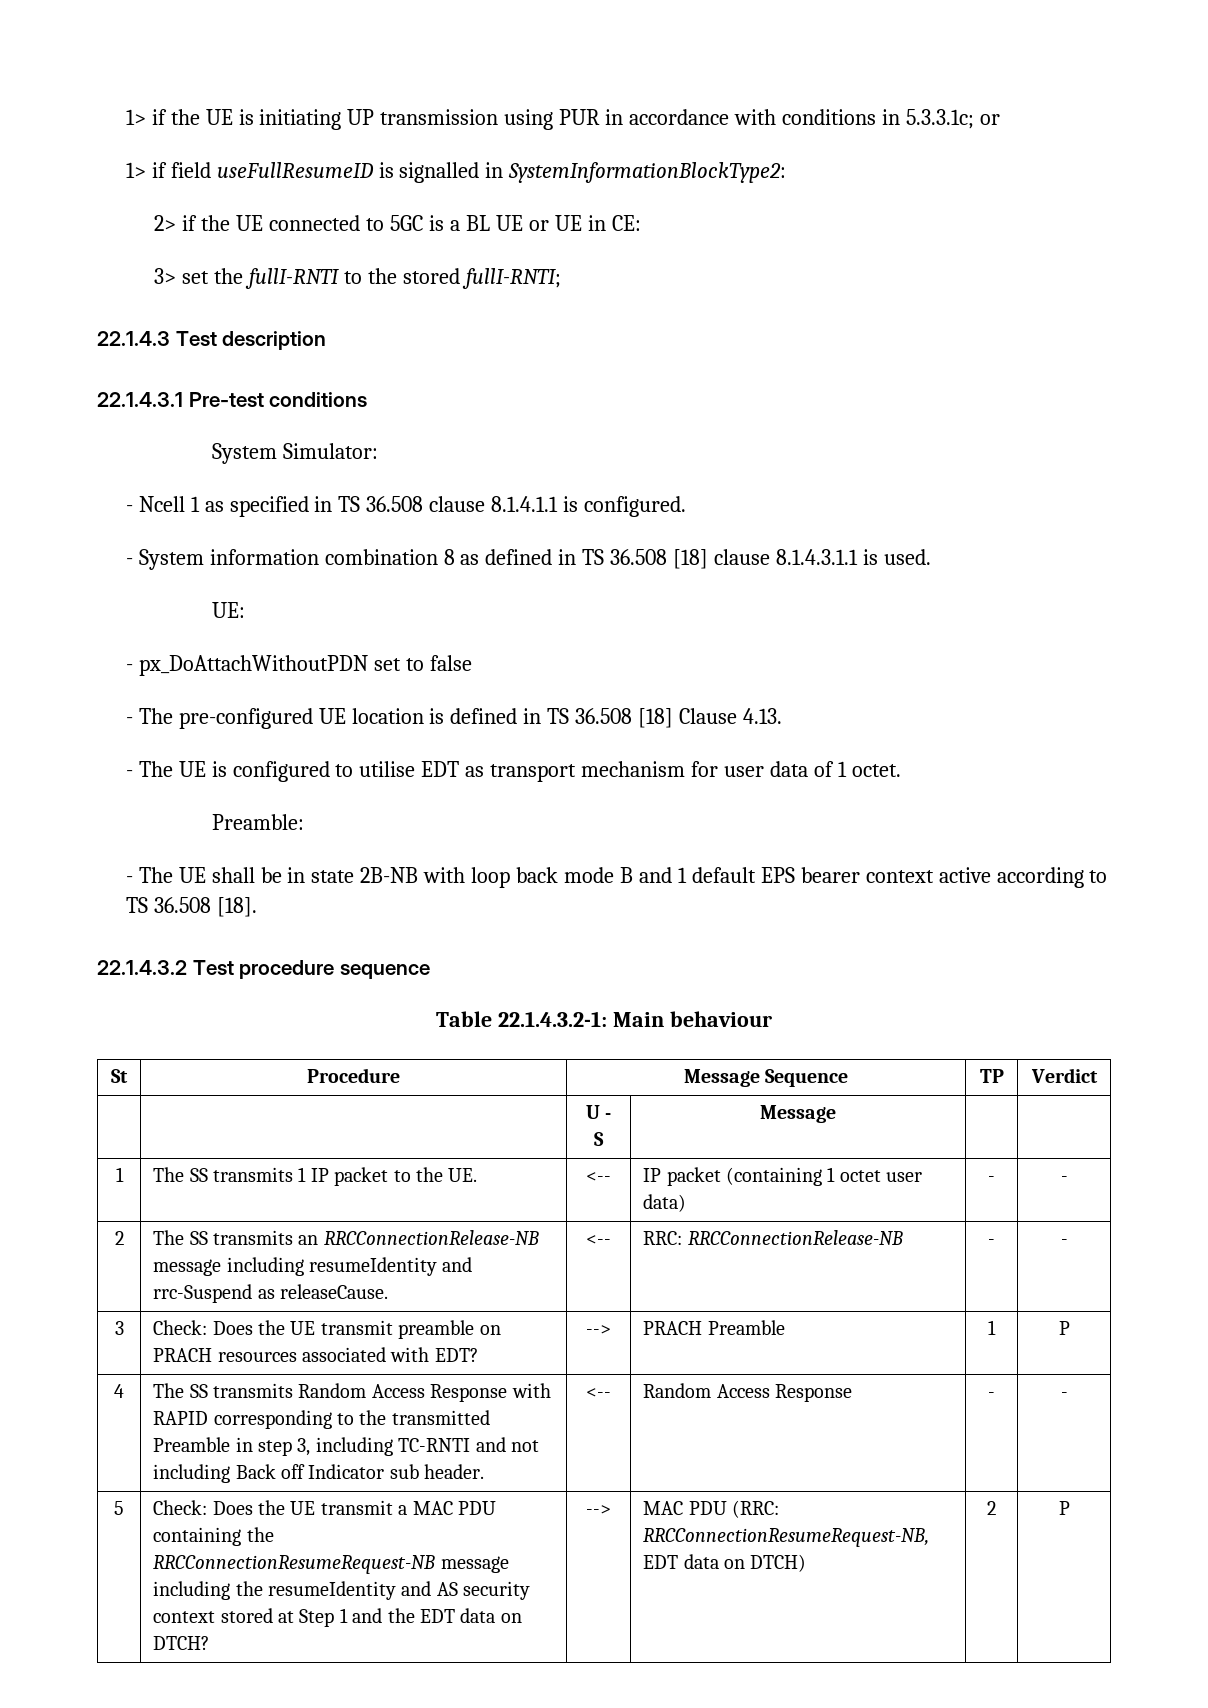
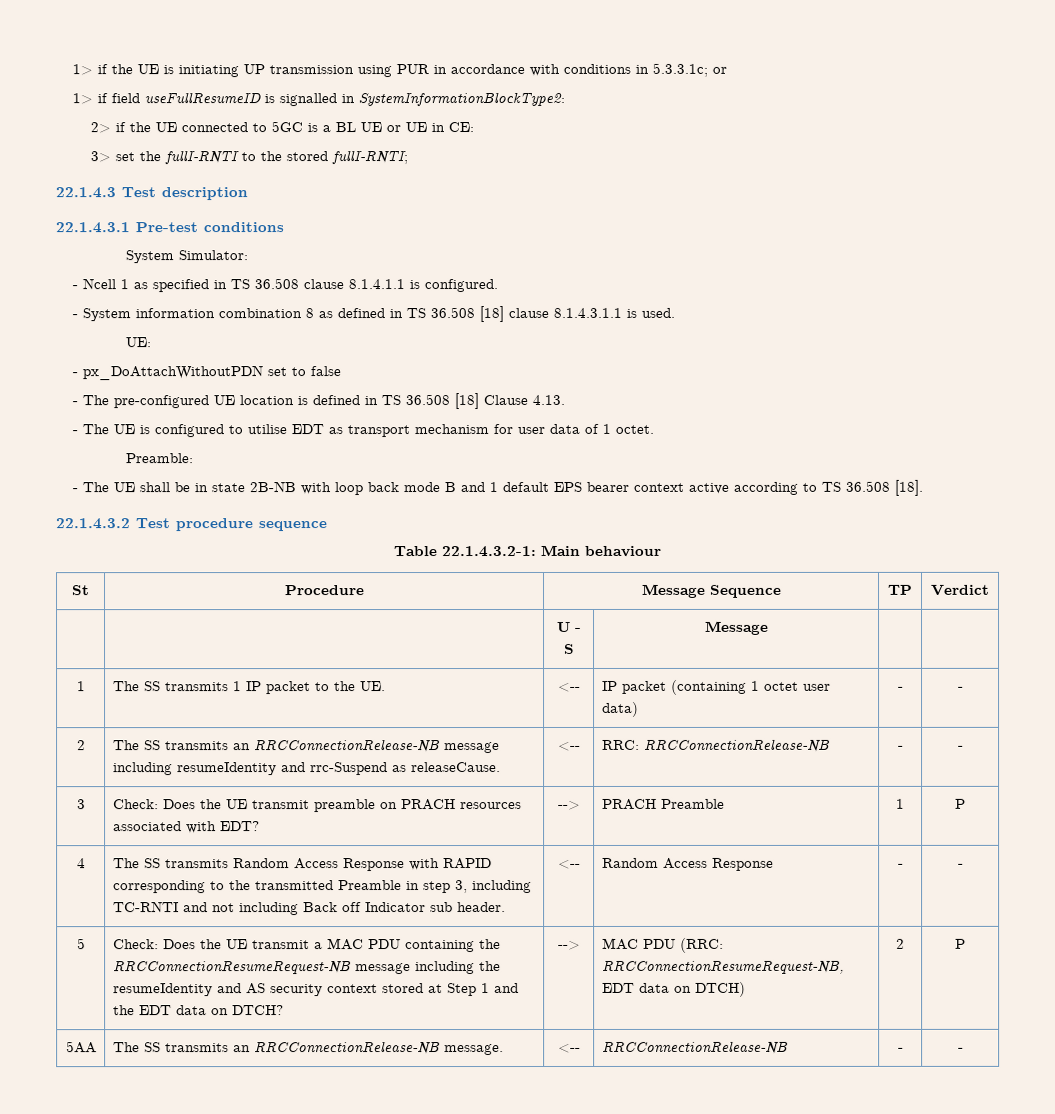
(1070, 1508) none -> [65,1041,97,1054] [112,1041,504,1056] [557,1043,581,1053] [601,1040,789,1054] [897,1047,904,1052] [957,1047,964,1052] // 5AA | The SS transmits an RRCConnectionRelease-NB message. | <-- | RRCConnectionRelease-NB | - | -

